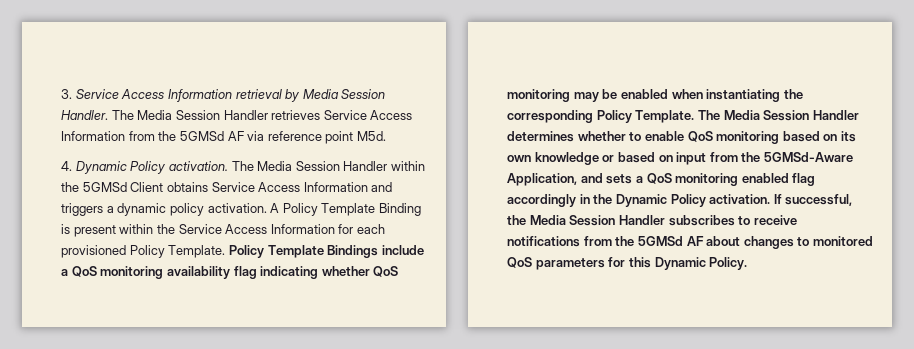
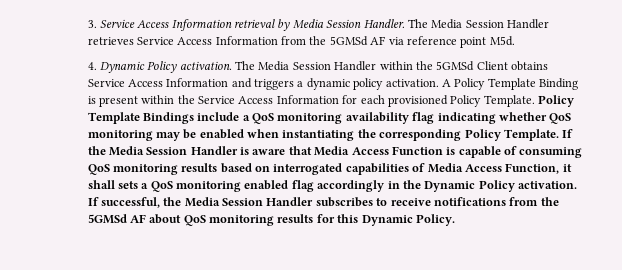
[697,110,859,121] [507,131,856,144] [507,152,853,165] [507,173,603,186] The Media Session Handler determines whether to enable QoS monitoring based on its own knowledge or based on input from the 5GMSd-Aware Application, and -> [562,129,574,138] [87,146,583,158] [87,163,572,175] [87,180,115,189] If the Media Session Handler is aware that Media Access Function is capable of consuming QoS monitoring results based on interrogated capabilities of Media Access Function, it shall
[743,236,873,249] [507,257,605,270] changes to monitored QoS parameters -> [183,214,314,226] QoS monitoring results

